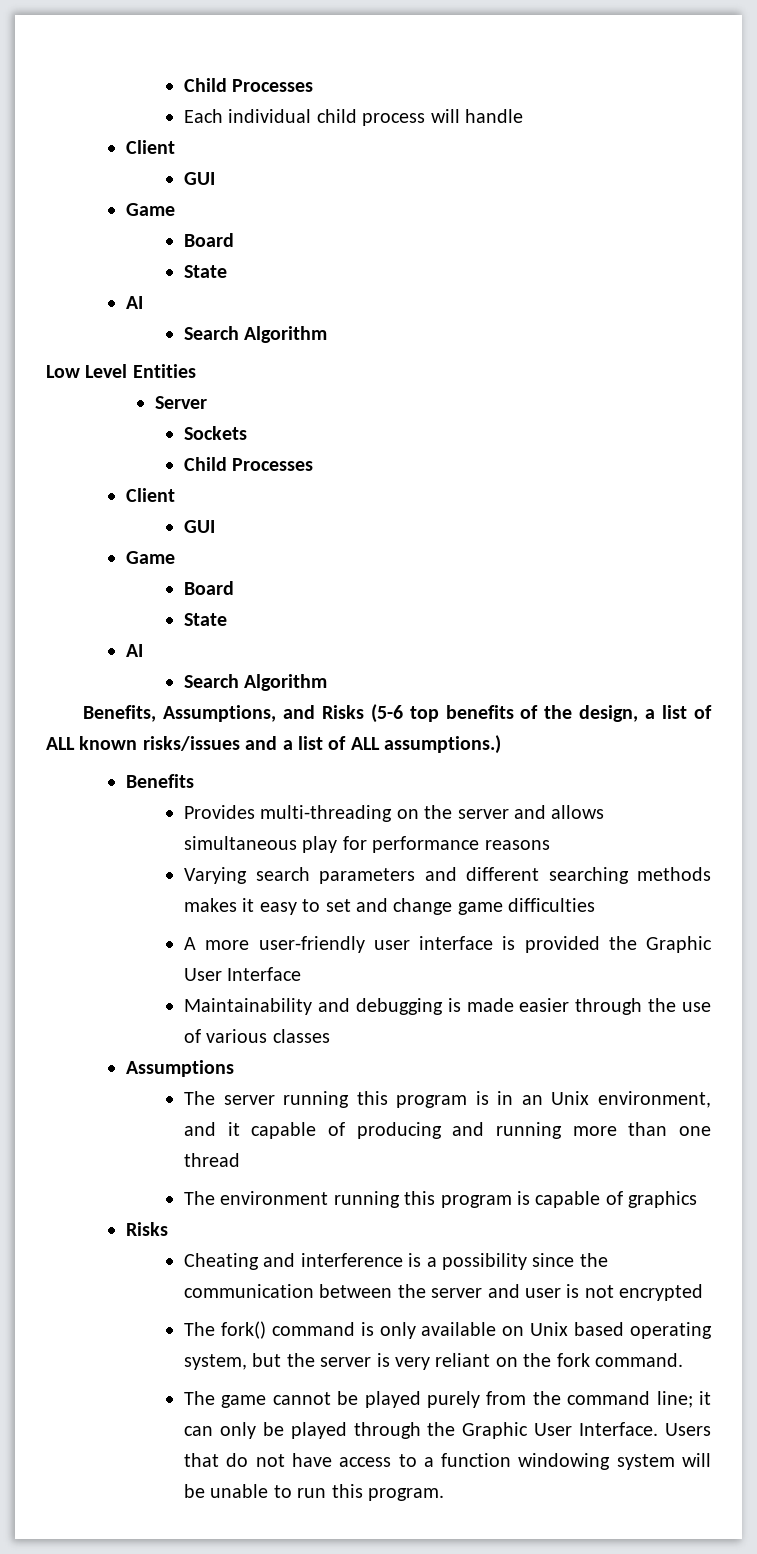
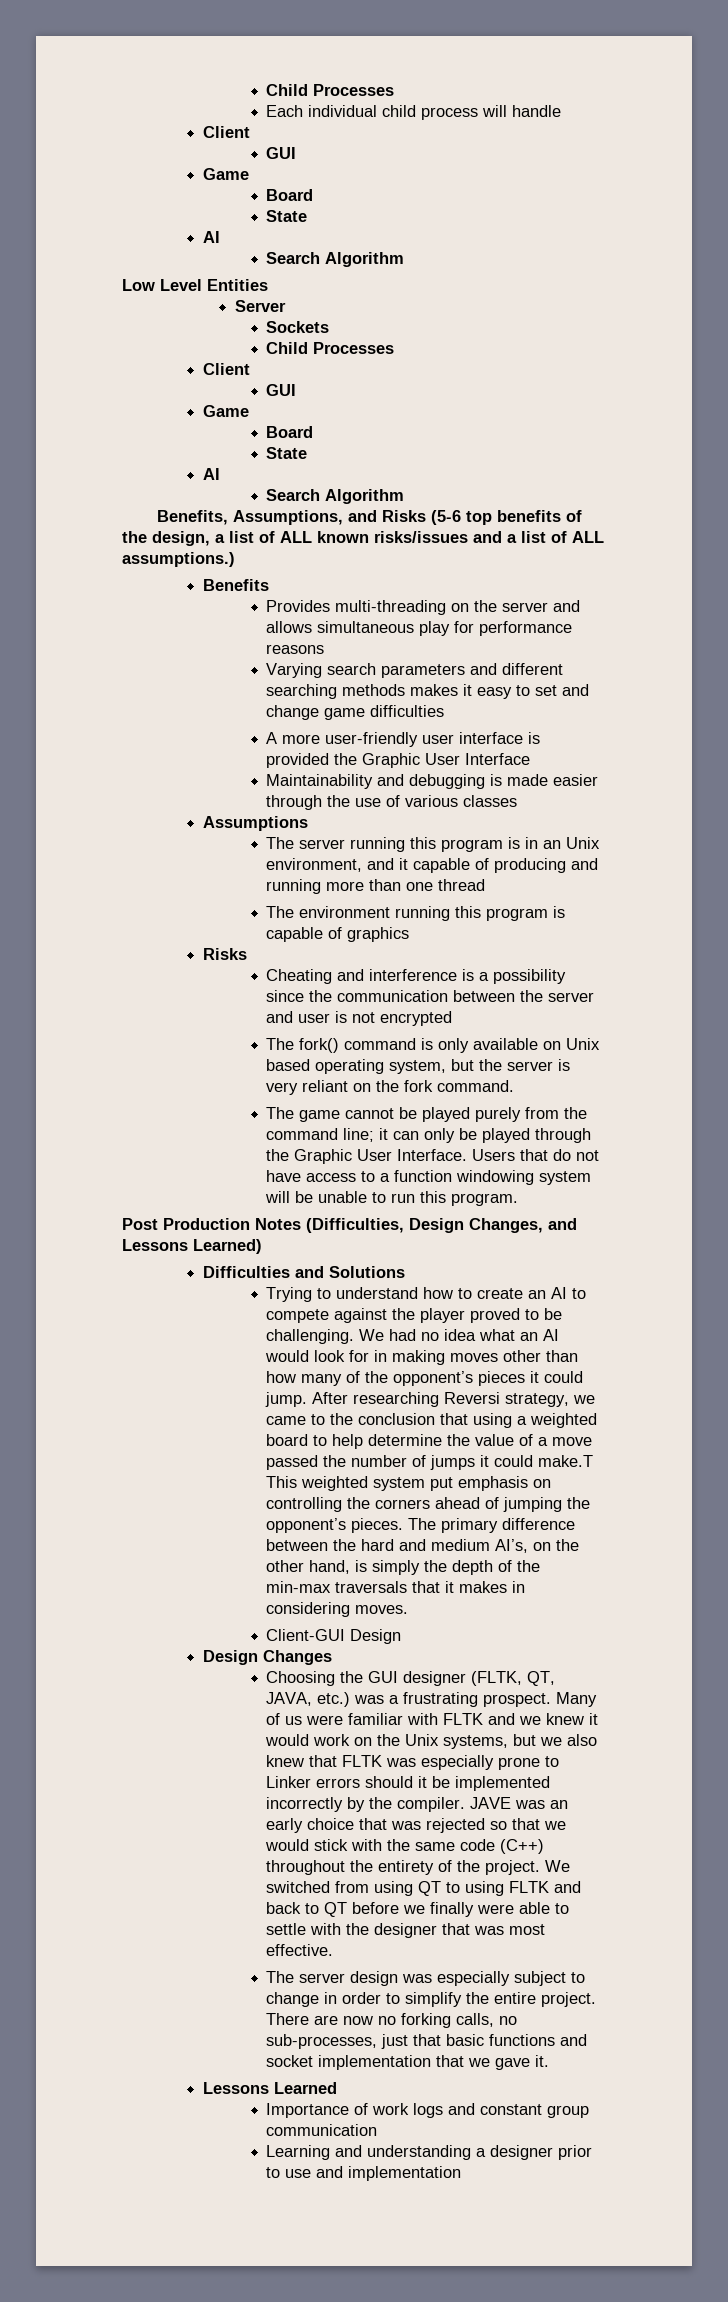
(445, 1494) none -> [122,1218,577,1233] [122,1239,262,1254] [203,1266,406,1278] [266,1287,587,1302] [266,1308,563,1323] [266,1329,560,1344] [265,1350,579,1365] [266,1371,584,1386] [265,1392,596,1407] [266,1413,598,1428] [266,1434,593,1449] [266,1455,594,1470] [266,1476,552,1491] [266,1497,591,1512] [266,1518,576,1533] [266,1539,580,1553] [266,1560,541,1575] [266,1581,526,1593] [266,1602,409,1617] [266,1629,402,1644] [203,1650,333,1665] [266,1671,556,1686] [266,1692,598,1707] [266,1713,599,1725] [265,1734,598,1749] [266,1755,560,1770] [266,1776,551,1791] [266,1797,569,1812] [266,1818,567,1833] [265,1839,545,1854] [266,1860,571,1875] [266,1881,582,1896] [266,1902,570,1917] [266,1923,546,1938] [266,1944,334,1956] [266,1971,586,1986] [266,1992,597,2007] [266,2013,518,2028] [266,2034,588,2049] [266,2055,550,2070] [203,2082,338,2094] [266,2103,590,2118] [266,2124,378,2136] [266,2145,593,2160] [266,2166,462,2181] // Post Production Notes (Difficulties, Design Changes, and Lessons Learned) // Difficulties and Solutions // Trying to understand how to create an AI to compete against the player proved to be challenging. We had no idea what an AI would look for in making moves other than how many of the opponent’s pieces it could jump. After researching Reversi strategy, we came to the conclusion that using a weighted board to help determine the value of a move passed the number of jumps it could make.T This weighted system put emphasis on controlling the corners ahead of jumping the opponent’s pieces. The primary difference between the hard and medium AI’s, on the other hand, is simply the depth of the min-max traversals that it makes in considering moves. // Client-GUI Design // Design Changes // Choosing the GUI designer (FLTK, QT, JAVA, etc.) was a frustrating prospect. Many of us were familiar with FLTK and we knew it would work on the Unix systems, but we also knew that FLTK was especially prone to Linker errors should it be implemented incorrectly by the compiler. JAVE was an early choice that was rejected so that we would stick with the same code (C++) throughout the entirety of the project. We switched from using QT to using FLTK and back to QT before we finally were able to settle with the designer that was most effective. // The server design was especially subject to change in order to simplify the entire project. There are now no forking calls, no sub-processes, just that basic functions and socket implementation that we gave it. // Lessons Learned // Importance of work logs and constant group communication // Learning and understanding a designer prior to use and implementation

